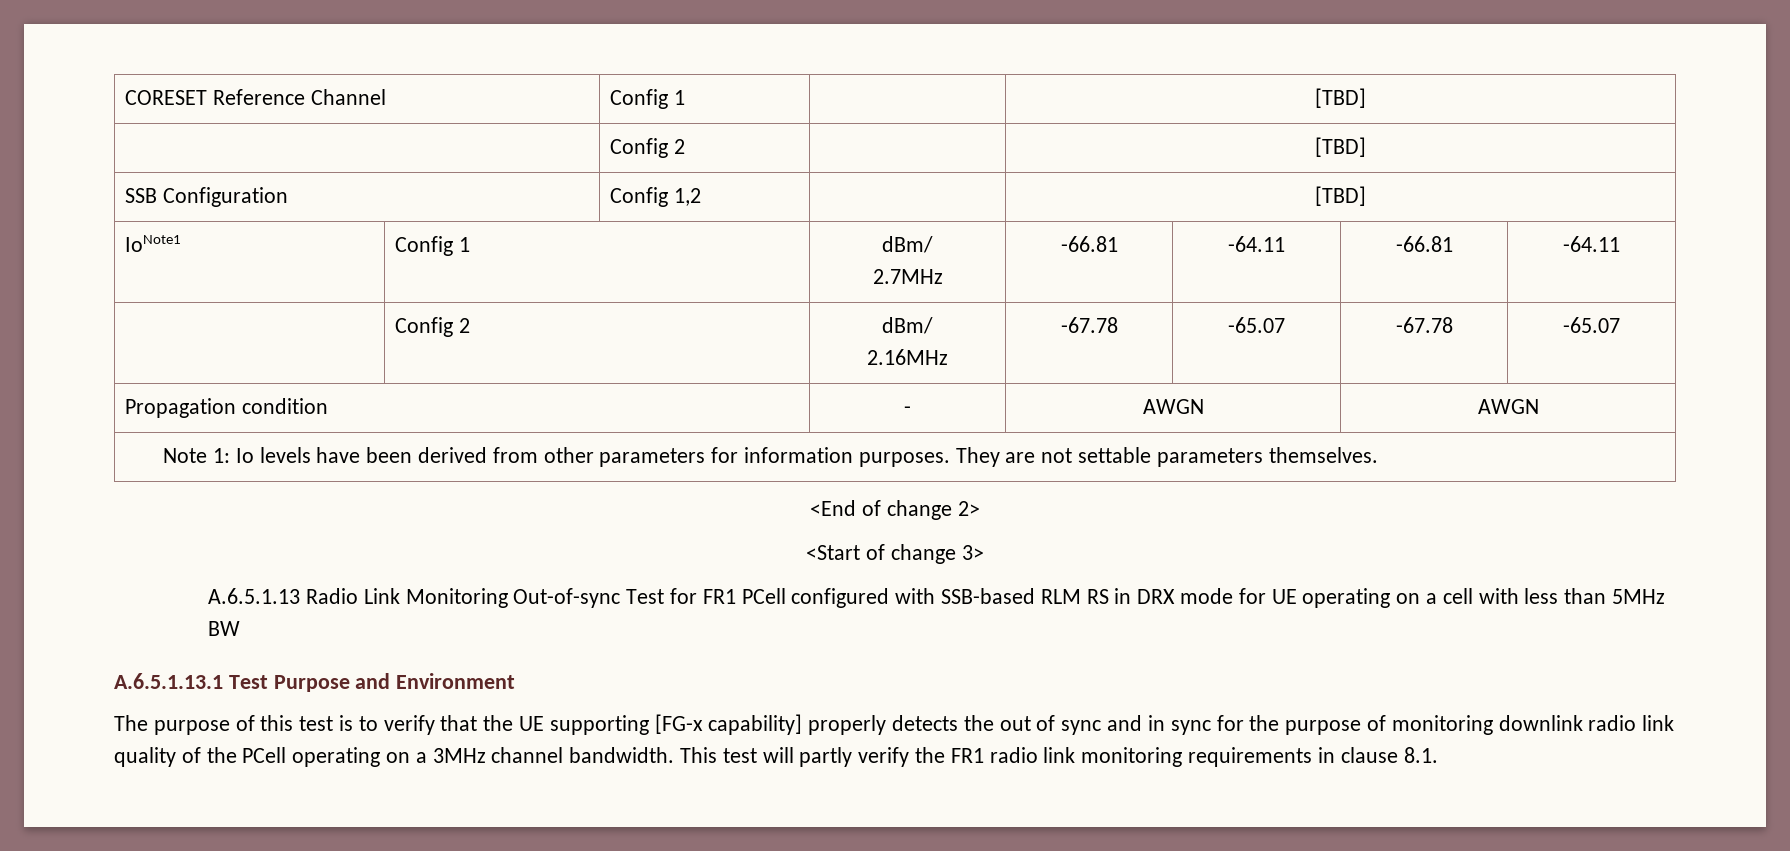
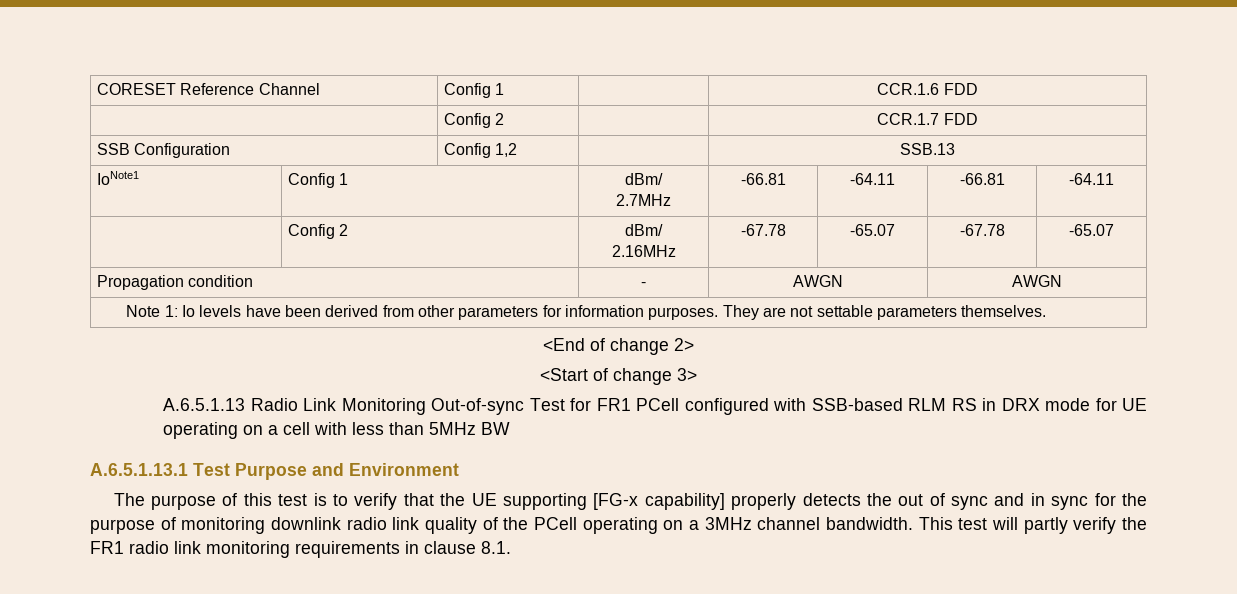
[1315,88,1366,108] [TBD] -> [877,83,978,95] CCR.1.6 FDD
[1315,137,1366,157] [TBD] -> [877,113,978,125] CCR.1.7 FDD
[1315,186,1366,206] [TBD] -> [899,143,955,155] SSB.13

